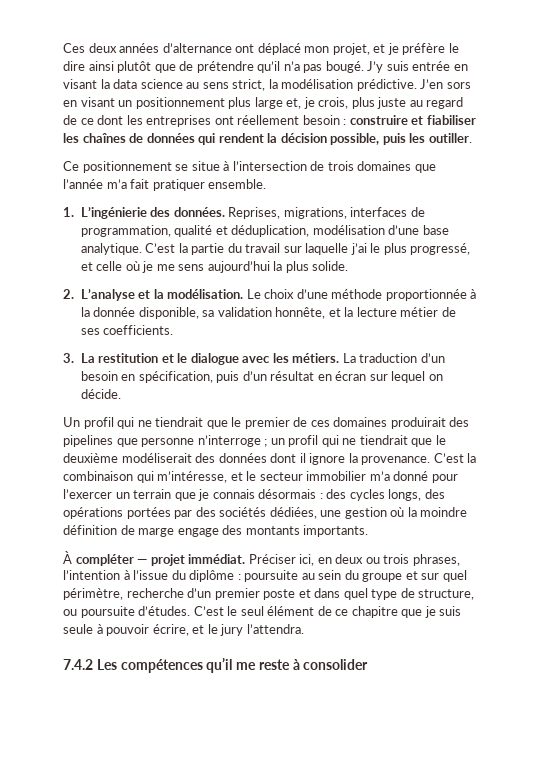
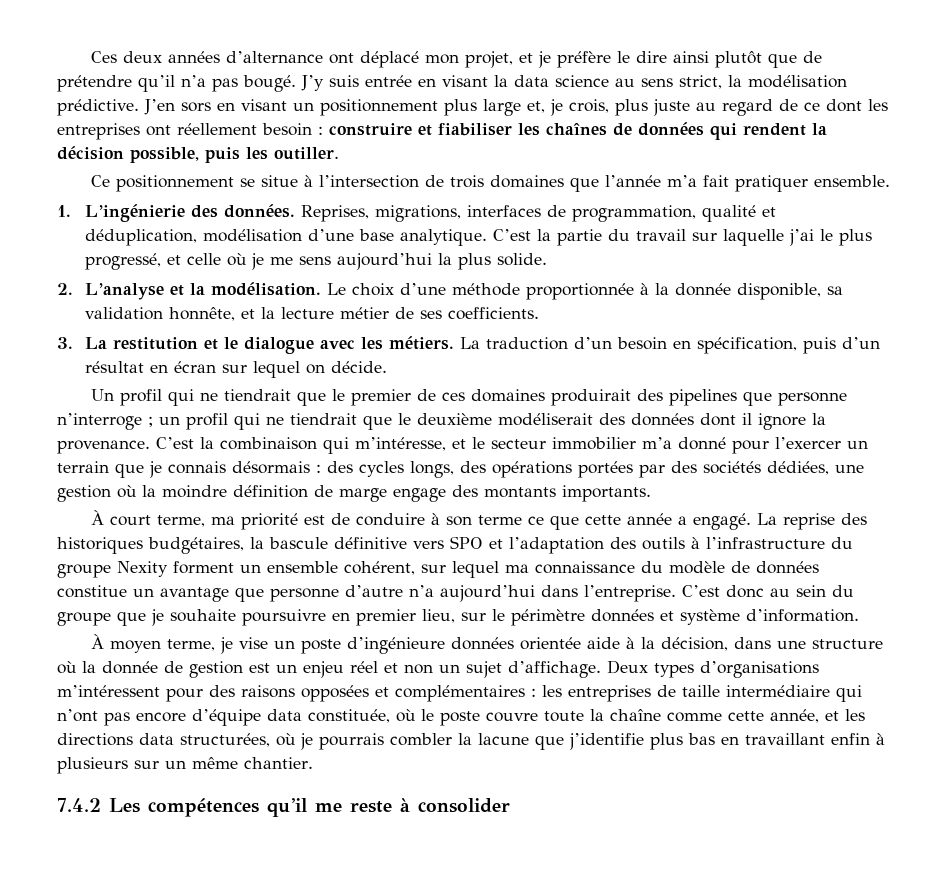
[75,554,460,566] [63,570,467,582] [63,588,475,600] [63,606,462,618] [63,624,304,636] compléter — projet immédiat. Préciser ici, en deux ou trois phrases, l’intention à l’issue du diplôme : poursuite au sein du groupe et sur quel périmètre, recherche d’un premier poste et dans quel type de structure, ou poursuite d’études. C’est le seul élément de ce chapitre que je suis seule à pouvoir écrire, et le jury l’attendra. -> [109,513,867,530] [57,536,853,554] [57,561,819,578] [57,585,854,602] [57,609,859,626] [90,634,883,654] [57,660,819,678] [57,685,862,702] [57,709,865,726] [57,733,885,750] [57,757,313,774] court terme, ma priorité est de conduire à son terme ce que cette année a engagé. La reprise des historiques budgétaires, la bascule définitive vers SPO et l’adaptation des outils à l’infrastructure du groupe Nexity forment un ensemble cohérent, sur lequel ma connaissance du modèle de données constitue un avantage que personne d’autre n’a aujourd’hui dans l’entreprise. C’est donc au sein du groupe que je souhaite poursuivre en premier lieu, sur le périmètre données et système d’information. // À moyen terme, je vise un poste d’ingénieure données orientée aide à la décision, dans une structure où la donnée de gestion est un enjeu réel et non un sujet d’affichage. Deux types d’organisations m’intéressent pour des raisons opposées et complémentaires : les entreprises de taille intermédiaire qui n’ont pas encore d’équipe data constituée, où le poste couvre toute la chaîne comme cette année, et les directions data structurées, où je pourrais combler la lacune que j’identifie plus bas en travaillant enfin à plusieurs sur un même chantier.

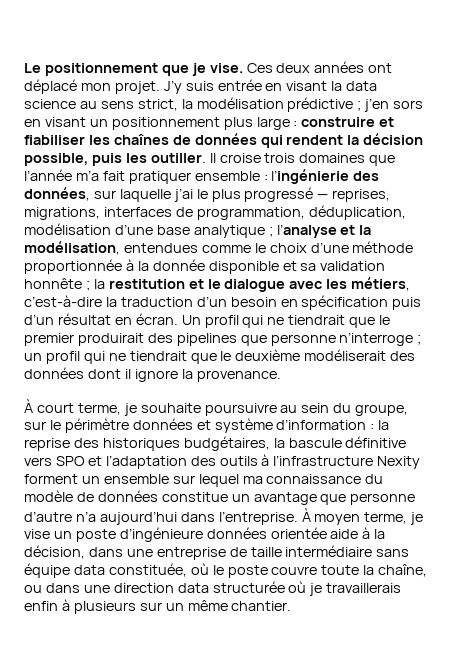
(90, 57) none -> [24,63,243,76] Le positionnement que je vise.
[225,51,323,63] d’alternance -> (365, 67) none
[464,51,822,68] [57,75,296,92] projet, et je préfère le dire ainsi plutôt que de prétendre qu’il n’a pas bougé. -> [114,81,160,94] projet.
[57,99,175,116] prédictive. J’en -> [287,97,390,112] prédictive ; j’en
[527,99,888,116] [57,123,312,140] et, je crois, plus juste au regard de ce dont les entreprises ont réellement besoin -> (290, 123) none
[90,175,444,192] // Ce positionnement se situe à l’intersection de -> [209,153,261,163] Il croise
[813,175,890,187] [57,204,777,222] [85,229,687,246] ensemble. // 1. L’ingénierie des données. Reprises, migrations, interfaces de programmation, qualité et déduplication, modélisation d’une base analytique. C’est la partie du travail -> [194,169,380,184] [24,187,90,201] ensemble : l’ingénierie des données,
[85,253,548,270] [57,282,347,300] progressé, et celle où je me sens aujourd’hui la plus solide. // 2. L’analyse et la modélisation. Le -> [244,187,391,202] [24,205,406,220] [24,223,372,238] [24,241,266,255] progressé — reprises, migrations, interfaces de programmation, déduplication, modélisation d’une base analytique ; l’analyse et la modélisation, entendues comme le
[737,283,844,300] [85,307,540,321] [57,337,108,349] disponible, sa validation honnête, et la lecture métier de ses coefficients. // 3. La -> [208,261,386,274] [24,278,105,291] disponible et sa validation honnête ; la
[389,336,481,350] métiers. La -> [351,277,411,291] [24,295,117,307] métiers, c’est-à-dire la
[697,337,798,354] spécification, -> [301,295,389,310] spécification
[174,361,388,378] écran sur lequel on décide. // -> [135,313,178,325] écran.
[416,389,545,402] de ces domaines -> (74, 339) none
[156,437,868,454] [57,461,864,478] [57,485,651,502] [90,510,777,530] C’est la combinaison qui m’intéresse, et le secteur immobilier m’a donné pour l’exercer un terrain que je connais désormais : des cycles longs, des opérations portées par des sociétés dédiées, une gestion où la moindre définition de marge engage des montants importants. // À court terme, ma priorité est de conduire à son terme ce que cette année a engagé. La -> [24,399,409,416] [24,418,390,433] // À court terme, je souhaite poursuivre au sein du groupe, sur le périmètre données et système d’information : la
[831,537,853,549] [57,564,111,578] du groupe -> (374, 460) none
[344,561,415,575] cohérent, -> (169, 479) none
[682,585,854,598] [57,609,859,626] C’est donc au sein du groupe que je souhaite poursuivre en premier lieu, sur le périmètre données et système d’information. // -> (298, 518) none
[811,639,883,649] [57,660,819,678] [57,685,862,702] [57,709,261,726] structure où la donnée de gestion est un enjeu réel et non un sujet d’affichage. Deux types d’organisations m’intéressent pour des raisons opposées et complémentaires : les entreprises de taille intermédiaire qui n’ont pas encore d’équipe -> [156,545,410,560] [24,563,70,578] entreprise de taille intermédiaire sans équipe
[610,709,865,723] [57,733,825,750] chaîne comme cette année, et les directions data structurées, où je pourrais combler la lacune que j’identifie plus bas en travaillant -> [378,564,428,577] [24,581,402,596] chaîne, ou dans une direction data structurée où je travaillerais
[57,798,510,817] // 7.4.2 Les compétences qu’il me reste à consolider -> (292, 606) none

